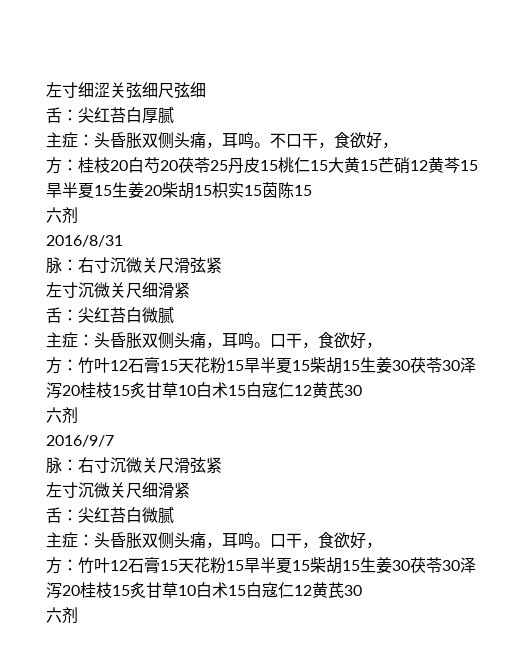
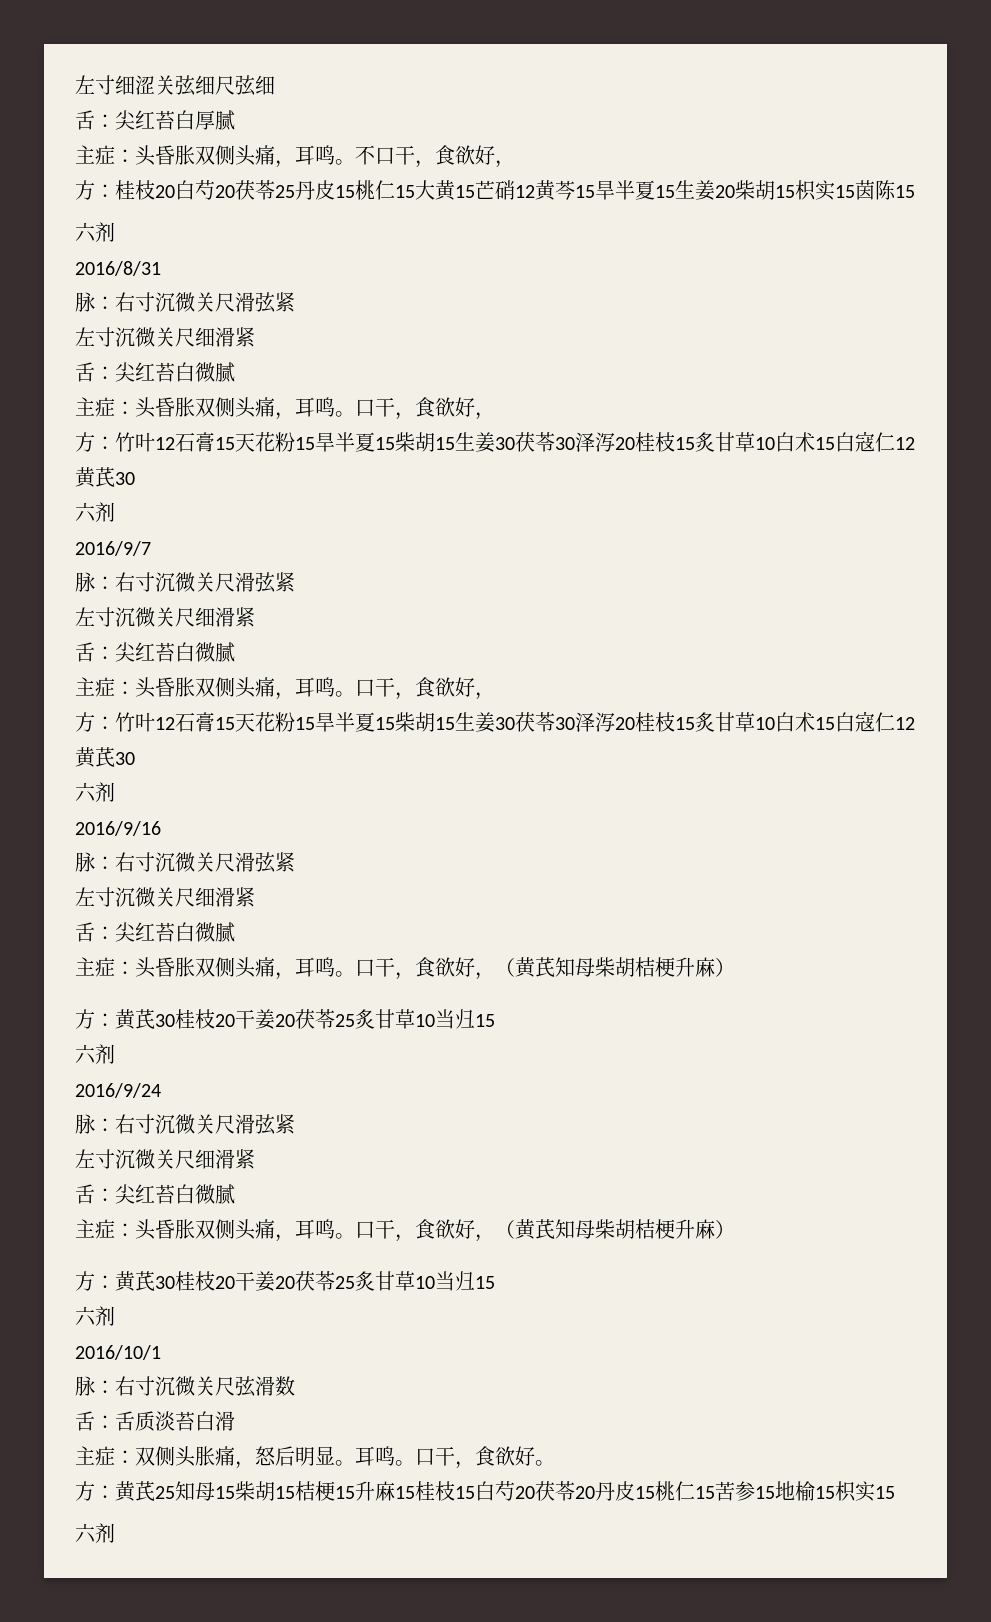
(78, 615) none -> [75,821,161,836] [75,852,295,873] [75,887,255,907] [75,922,235,943] [75,957,735,980] [75,1009,495,1030] [75,1044,115,1064] [75,1083,161,1098] [75,1114,295,1135] [75,1149,255,1169] [75,1184,235,1205] [75,1219,735,1242] [75,1271,495,1292] [75,1306,115,1326] [75,1345,161,1360] [75,1376,295,1397] [75,1411,235,1431] [75,1446,555,1469] [75,1481,895,1502] [75,1523,115,1543] // 2016/9/16 // 脉：右寸沉微关尺滑弦紧 // 左寸沉微关尺细滑紧 // 舌：尖红苔白微腻 // 主症：头昏胀双侧头痛，耳鸣。口干，食欲好，（黄芪知母柴胡桔梗升麻） // 方：黄芪30桂枝20干姜20茯苓25炙甘草10当归15 // 六剂 // 2016/9/24 // 脉：右寸沉微关尺滑弦紧 // 左寸沉微关尺细滑紧 // 舌：尖红苔白微腻 // 主症：头昏胀双侧头痛，耳鸣。口干，食欲好，（黄芪知母柴胡桔梗升麻） // 方：黄芪30桂枝20干姜20茯苓25炙甘草10当归15 // 六剂 // 2016/10/1 // 脉：右寸沉微关尺弦滑数 // 舌：舌质淡苔白滑 // 主症：双侧头胀痛，怒后明显。耳鸣。口干，食欲好。 // 方：黄芪25知母15柴胡15桔梗15升麻15桂枝15白芍20茯苓20丹皮15桃仁15苦参15地榆15枳实15 // 六剂

